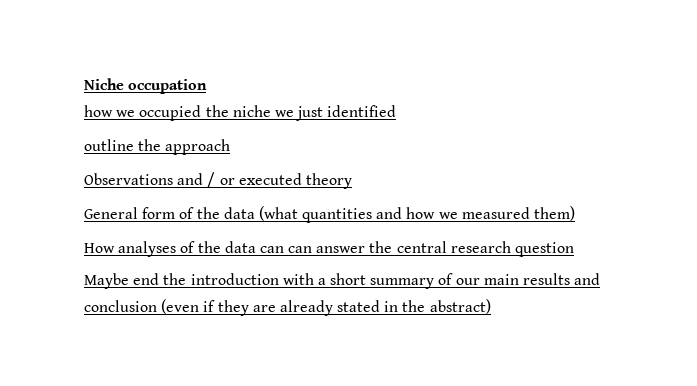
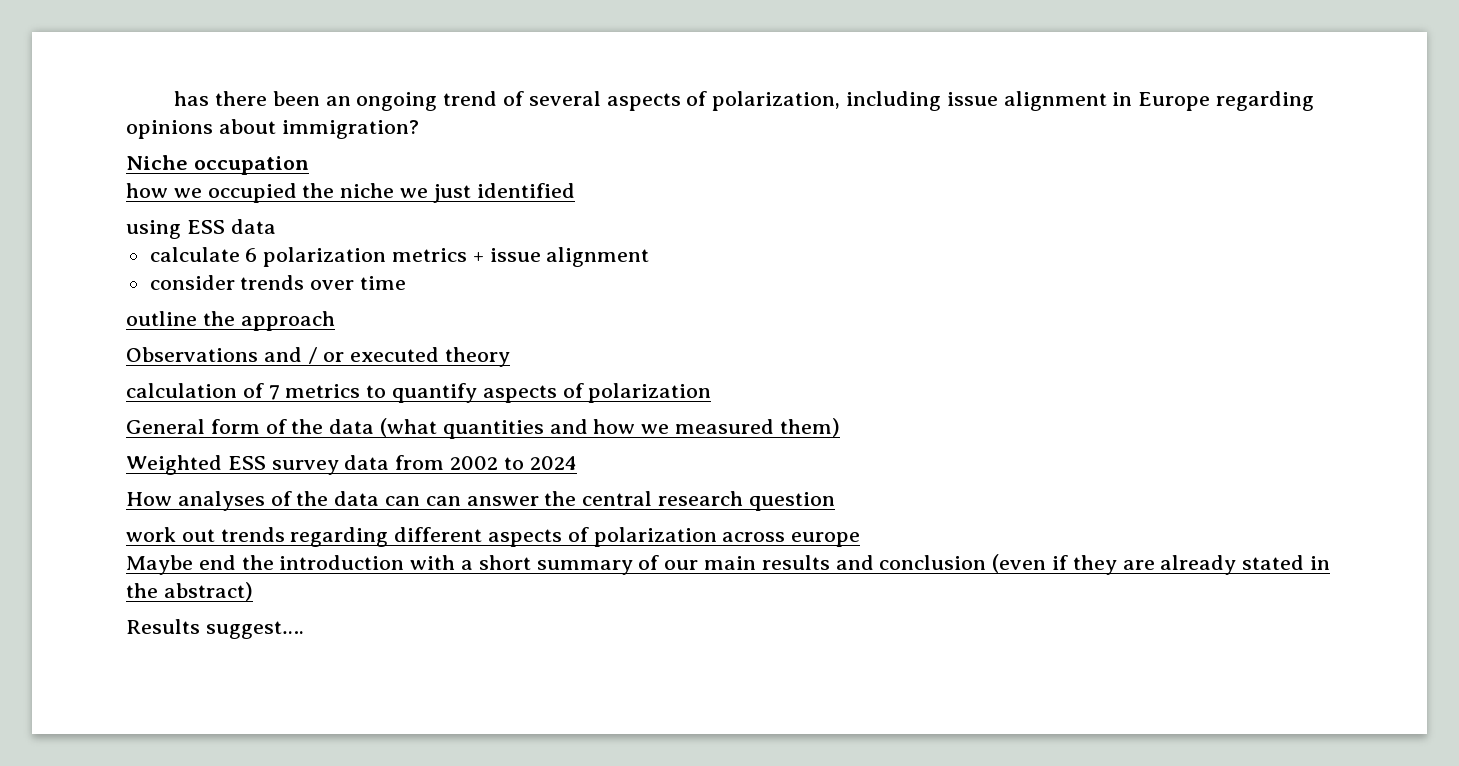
(84, 84) none -> [174,91,1314,111] [126,119,419,139] has there been an ongoing trend of several aspects of polarization, including issue alignment in Europe regarding opinions about immigration? //
(397, 111) none -> [126,219,276,239] [149,247,650,267] [149,275,407,290] // using ESS data // calculate 6 polarization metrics + issue alignment // consider trends over time
(352, 181) none -> [126,383,712,403] // calculation of 7 metrics to quantify aspects of polarization
(576, 213) none -> [126,455,577,475] // Weighted ESS survey data from 2002 to 2024
(575, 249) none -> [126,527,861,547] // work out trends regarding different aspects of polarization across europe
(491, 306) none -> [126,619,304,639] // Results suggest….

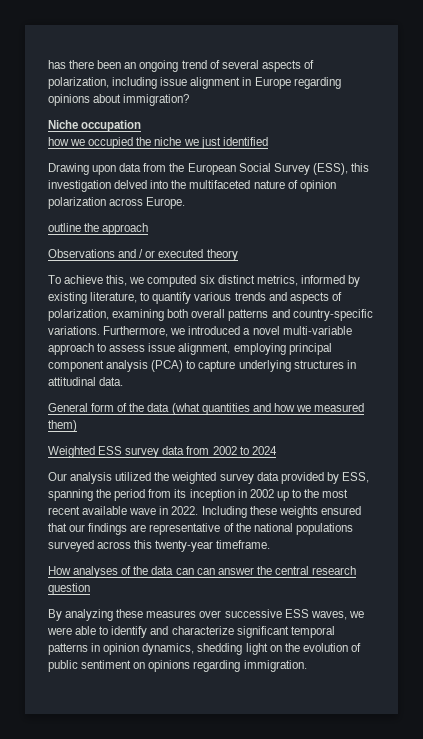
[126,219,276,239] [149,247,650,267] [149,275,407,290] using ESS data // calculate 6 polarization metrics + issue alignment // consider trends over time -> [48,163,369,175] [48,180,336,192] [48,197,186,209] Drawing upon data from the European Social Survey (ESS), this investigation delved into the multifaceted nature of opinion polarization across Europe.
[126,383,712,403] calculation of 7 metrics to quantify aspects of polarization -> [48,275,360,287] [48,292,342,304] [48,309,373,321] [48,326,352,337] [48,343,332,355] [48,360,356,372] [48,377,124,386] To achieve this, we computed six distinct metrics, informed by existing literature, to quantify various trends and aspects of polarization, examining both overall patterns and country-specific variations. Furthermore, we introduced a novel multi-variable approach to assess issue alignment, employing principal component analysis (PCA) to capture underlying structures in attitudinal data.
(577, 463) none -> [48,472,369,484] [48,489,349,501] [48,506,361,518] [48,523,353,535] [48,540,271,552] // Our analysis utilized the weighted survey data provided by ESS, spanning the period from its inception in 2002 up to the most recent available wave in 2022. Including these weights ensured that our findings are representative of the national populations surveyed across this twenty-year timeframe.
[126,527,861,547] [126,554,1331,575] [126,582,253,601] [126,619,304,639] work out trends regarding different aspects of polarization across europe // Maybe end the introduction with a short summary of our main results and conclusion (even if they are already stated in the abstract) // Results suggest…. -> [48,609,364,621] [47,626,335,638] [48,643,361,655] [48,660,307,672] By analyzing these measures over successive ESS waves, we were able to identify and characterize significant temporal patterns in opinion dynamics, shedding light on the evolution of public sentiment on opinions regarding immigration.

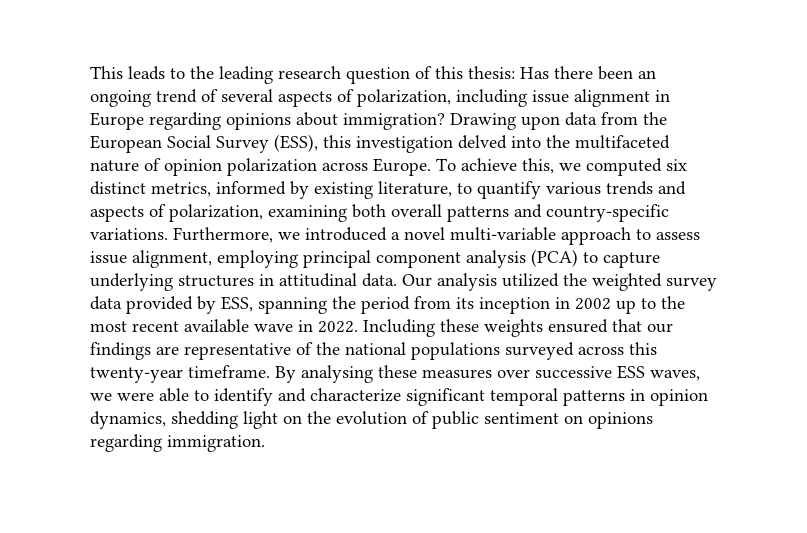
[48,60,66,69] has -> [90,66,549,84] This leads to the leading research question of this thesis: Has
[48,120,142,132] [48,137,268,149] // Niche occupation // how we occupied the niche we just identified // -> (445, 121) none
[48,223,149,235] [48,249,238,261] // outline the approach // Observations and / or executed theory // -> (431, 167) none
[48,403,365,415] [48,420,77,432] [48,446,277,458] // General form of the data (what quantities and how we measured them) // Weighted ESS survey data from 2002 to 2024 // -> (397, 280) none
[48,566,357,578] [48,583,90,595] [48,609,114,621] // How analyses of the data can can answer the central research question // By analyzing -> [275,365,373,383] By analysing

